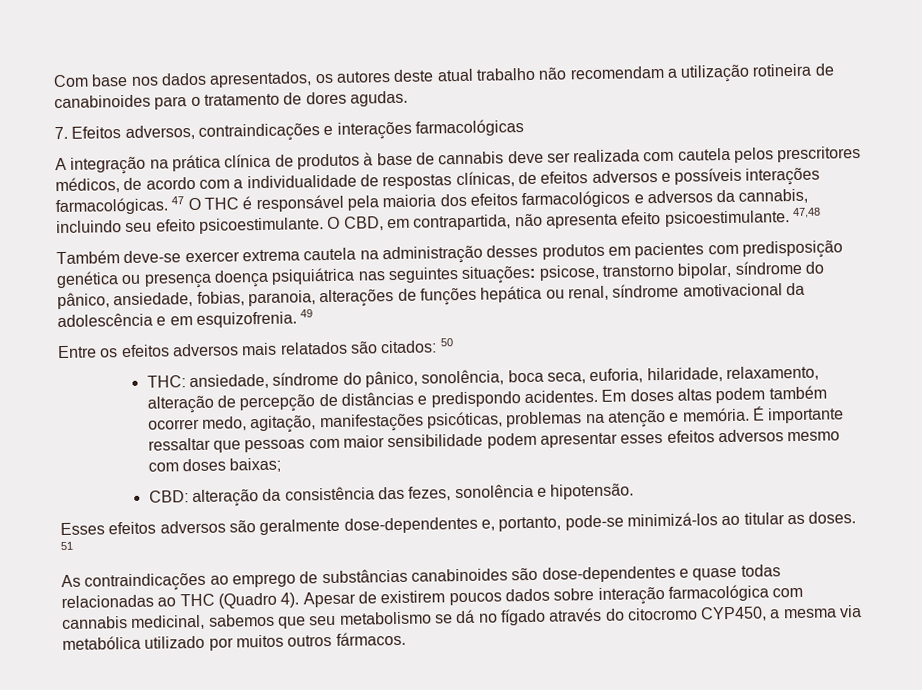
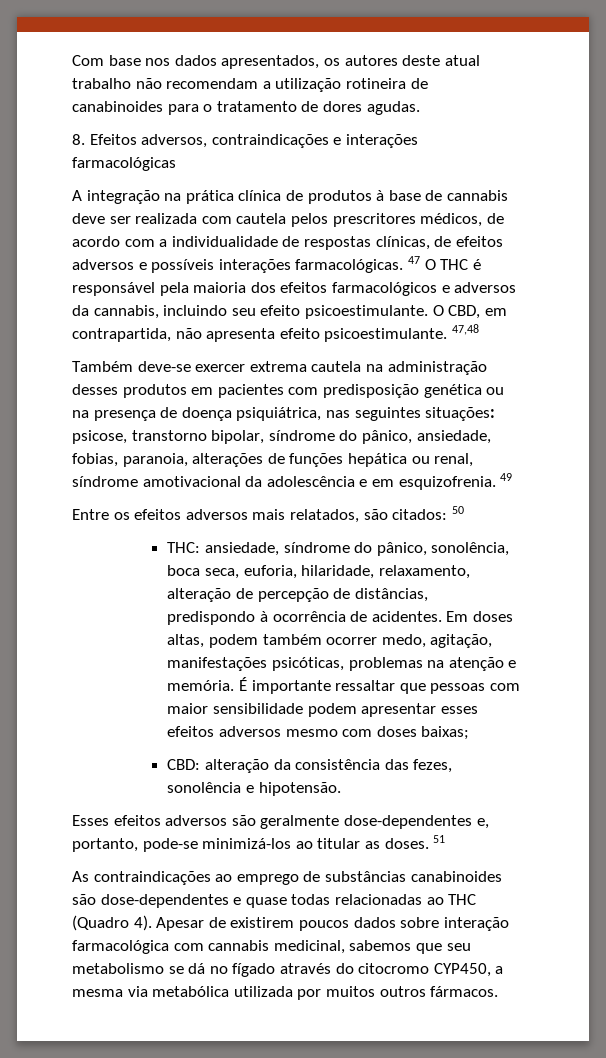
[54,126,68,140] 7. -> [72,134,85,145] 8.
[143,267,356,289] presença doença psiquiátrica -> [72,407,322,421] na presença de doença psiquiátrica,
[279,341,348,355] relatados -> [289,509,359,523] relatados,
[341,391,521,408] distâncias e predispondo -> [354,588,428,602] [167,611,368,625] distâncias, predispondo à ocorrência de
[677,388,713,401] altas -> [167,634,205,648] altas,
[144,635,206,649] utilizado -> [233,986,293,997] utilizada

